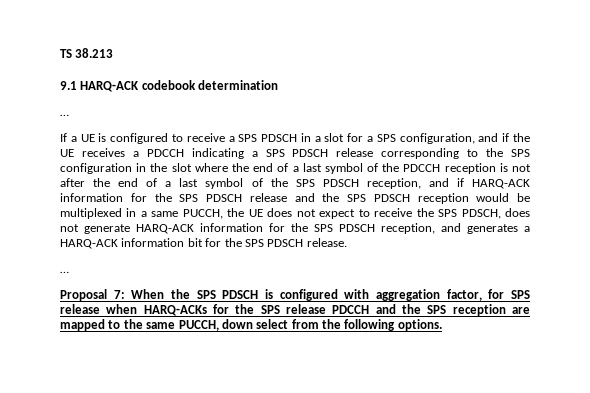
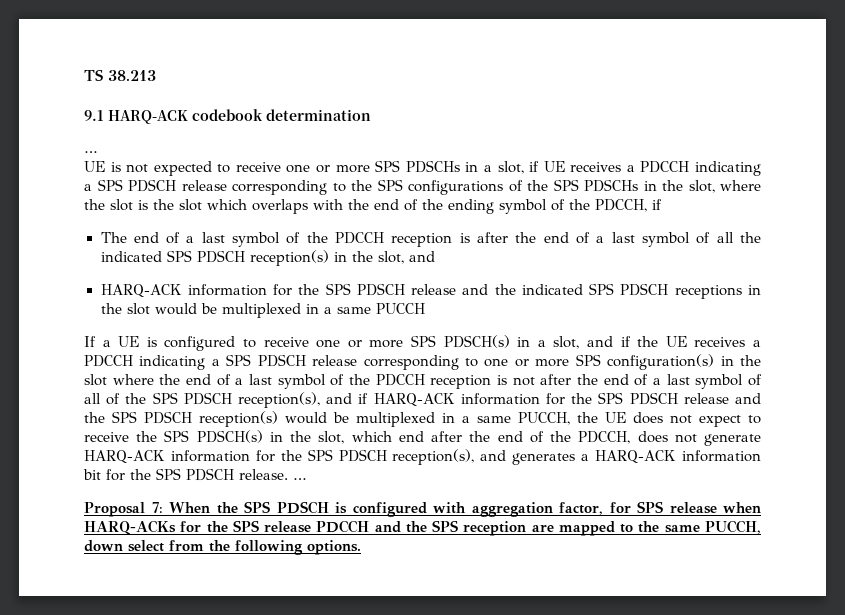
(69, 115) none -> [84,160,761,176] [84,179,761,195] [84,199,662,214] [100,232,762,247] [100,250,435,266] [100,283,761,299] [100,303,425,318] // UE is not expected to receive one or more SPS PDSCHs in a slot, if UE receives a PDCCH indicating a SPS PDSCH release corresponding to the SPS configurations of the SPS PDSCHs in the slot, where the slot is the slot which overlaps with the end of the ending symbol of the PDCCH, if // The end of a last symbol of the PDCCH reception is after the end of a last symbol of all the indicated SPS PDSCH reception(s) in the slot, and // HARQ-ACK information for the SPS PDSCH release and the indicated SPS PDSCH receptions in the slot would be multiplexed in a same PUCCH
[228,133,475,144] a SPS PDSCH in a slot for a SPS configuration, -> [316,335,580,349] one or more SPS PDSCH(s) in a slot,
[486,148,530,157] [60,163,132,174] the SPS configuration -> [484,354,715,370] one or more SPS configuration(s)
[270,178,421,189] the SPS PDSCH reception, -> [84,392,320,408] all of the SPS PDSCH reception(s),
[417,193,469,204] reception -> [199,411,278,427] reception(s)
[461,209,501,219] PDSCH, -> [196,430,631,444] PDSCH(s) in the slot, which end after the end of the PDCCH,
[381,223,435,234] reception, -> [392,449,475,465] reception(s),
(347, 242) // -> (288, 474) none

